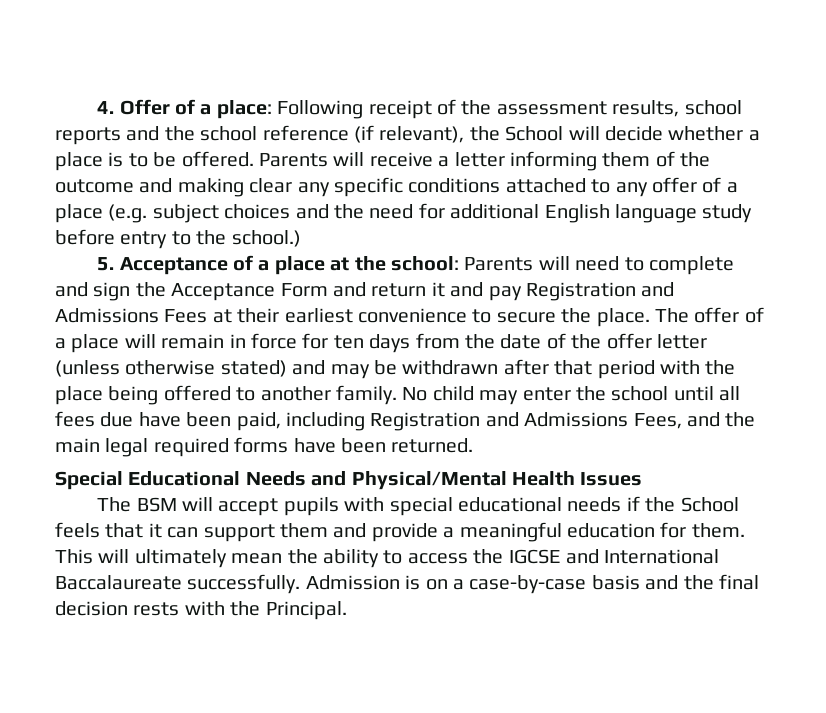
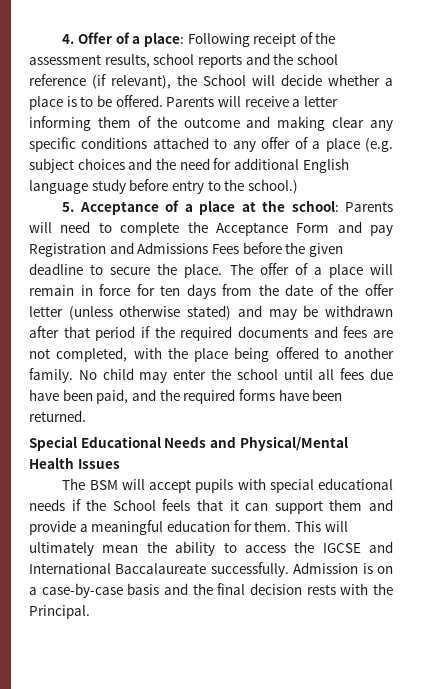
[55,282,131,301] and sign -> (180, 229) none
[371,282,484,297] return it and -> (362, 227) none
[212,308,467,323] at their earliest convenience -> [242,242,343,257] [29,263,83,275] before the given deadline
(655, 369) none -> [141,326,394,341] [29,347,128,362] if the required documents and fees are not completed,
[286,412,756,431] [55,438,149,457] including Registration and Admissions Fees, and the main legal -> [131,389,180,401] and the

